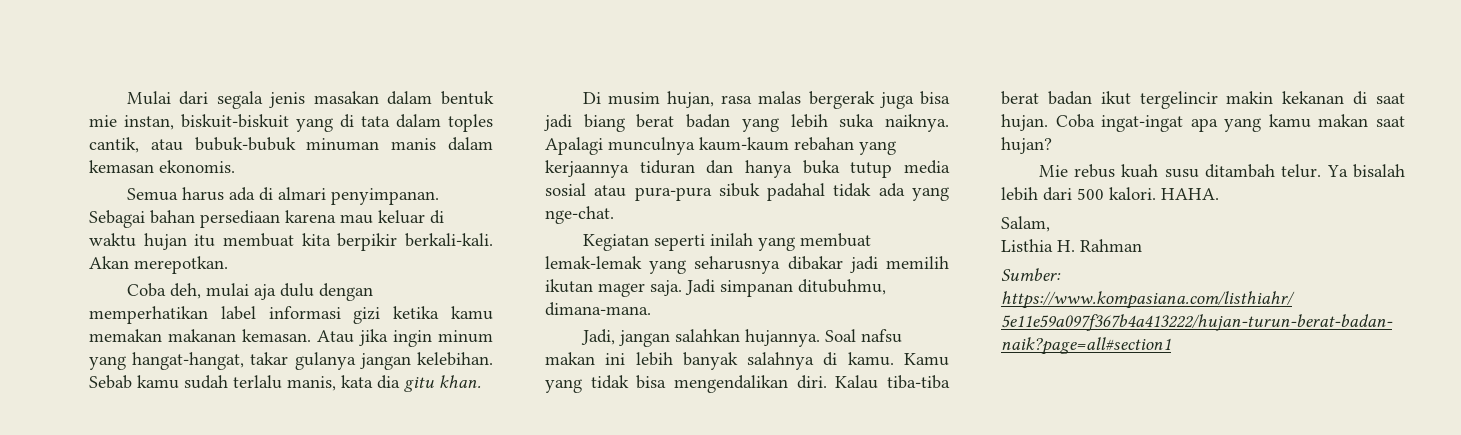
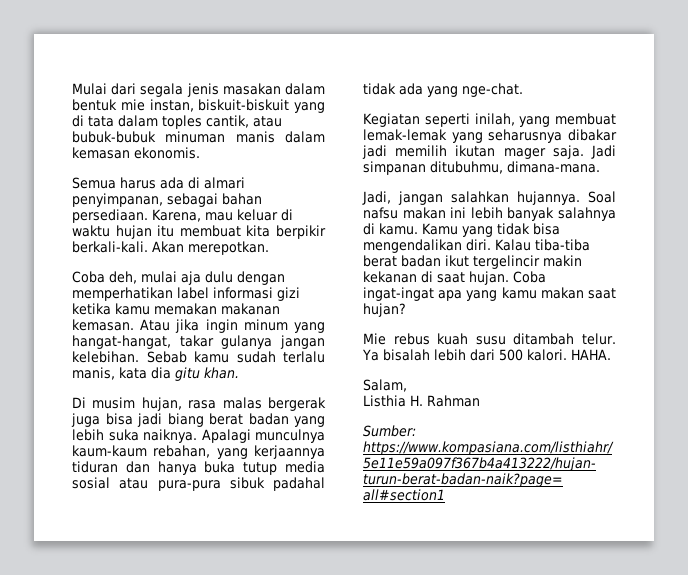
[330,188,439,205] [89,210,336,228] penyimpanan. Sebagai bahan persediaan karena -> [72,193,262,207] [72,209,201,223] penyimpanan, sebagai bahan persediaan. Karena,
[794,137,854,151] rebahan -> [153,445,211,458] rebahan,
[709,233,753,246] inilah -> [474,113,515,126] inilah,

